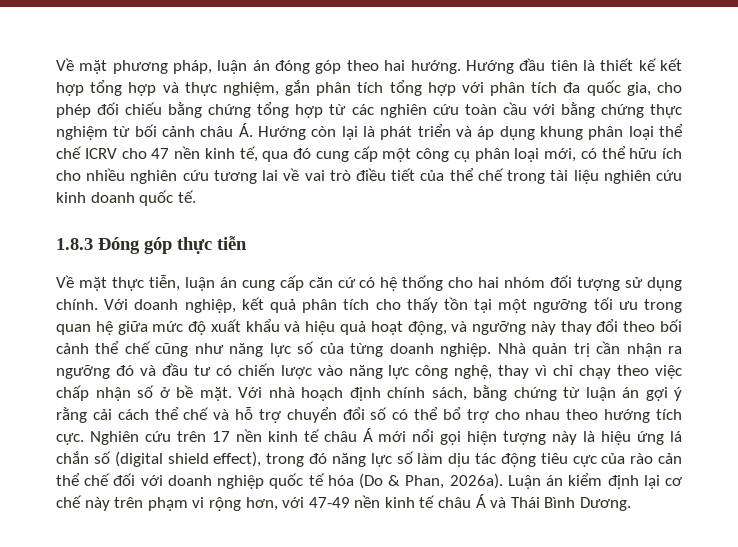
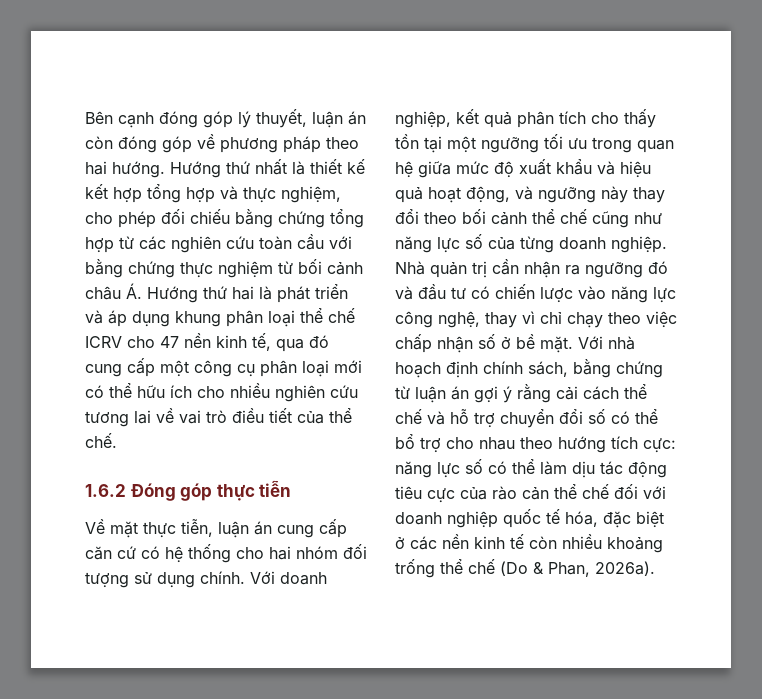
[56,58,342,74] Về mặt phương pháp, luận án đóng góp -> [85,109,366,128] [85,134,321,153] Bên cạnh đóng góp lý thuyết, luận án còn đóng góp về phương pháp
[519,58,578,71] đầu tiên -> [226,159,287,175] thứ nhất
[285,80,651,96] gắn phân tích tổng hợp với phân tích đa quốc gia, -> (341, 194) none
[311,126,358,140] còn lại -> [203,286,254,300] thứ hai
[544,148,576,162] mới, -> [334,360,362,373] mới
[477,168,682,184] [56,190,196,206] [56,238,93,250] chế trong tài liệu nghiên cứu kinh doanh quốc tế. // 1.8.3 -> [85,433,117,448] [85,484,126,497] chế. // 1.6.2
[56,428,682,445] [56,451,414,467] cực. Nghiên cứu trên 17 nền kinh tế châu Á mới nổi gọi hiện tượng này là hiệu ứng lá chắn số (digital shield effect), trong đó năng lực số -> [643,438,676,453] [395,459,535,478] cực: năng lực số có thể
[327,473,682,489] [56,494,632,511] hóa (Do & Phan, 2026a). Luận án kiểm định lại cơ chế này trên phạm vi rộng hơn, với 47-49 nền kinh tế châu Á và Thái Bình Dương. -> [565,511,664,528] [395,534,663,553] [395,559,655,578] hóa, đặc biệt ở các nền kinh tế còn nhiều khoảng trống thể chế (Do & Phan, 2026a).

